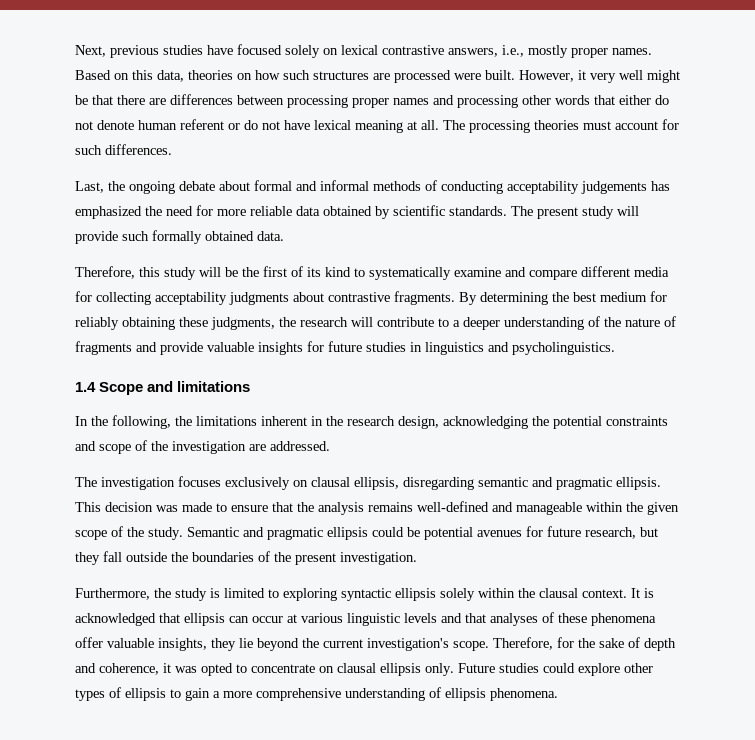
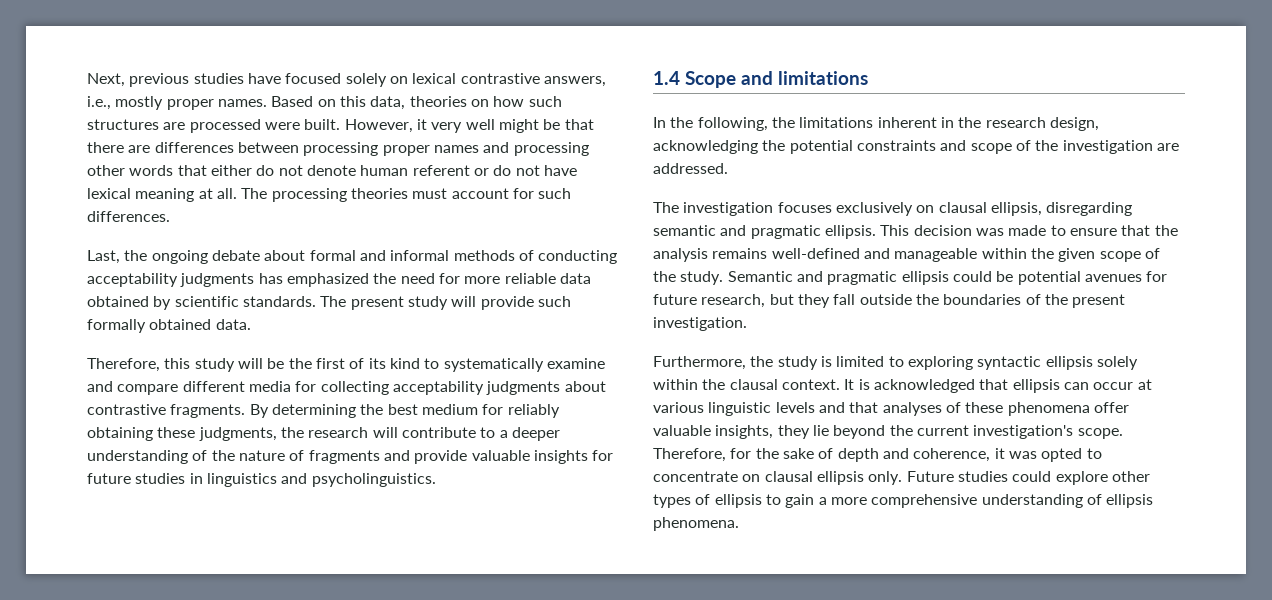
[581,181,647,194] judgements -> [180,273,255,287] judgments

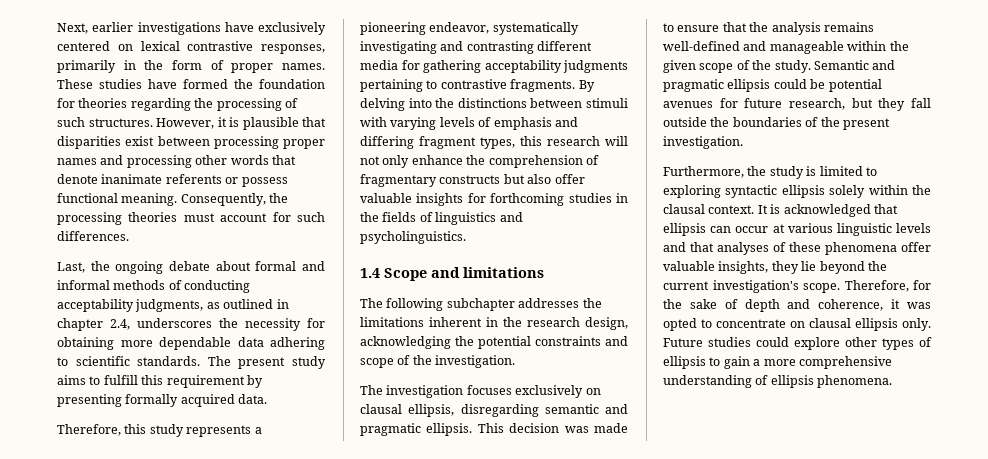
[129,73,606,87] [87,96,562,110] [87,119,594,133] [87,142,234,153] previous studies have focused solely on lexical contrastive answers, i.e., mostly proper names. Based on this data, theories on how such structures are processed were built. However, it very well might be that there are differences -> [92,22,326,35] [57,41,325,54] [57,60,325,73] [57,79,325,89] [57,98,298,111] [57,117,326,130] [57,136,155,149] earlier investigations have exclusively centered on lexical contrastive responses, primarily in the form of proper names. These studies have formed the foundation for theories regarding the processing of such structures. However, it is plausible that disparities exist
[210,165,577,176] [87,188,268,202] either do not denote human referent or do not have lexical meaning at all. The -> [57,174,288,187] [57,193,289,206] denote inanimate referents or possess functional meaning. Consequently, the
[180,273,591,287] [87,296,172,310] judgments has emphasized the need for more reliable data obtained by -> [135,299,289,312] [57,318,325,331] [57,337,325,350] [57,357,68,366] judgments, as outlined in chapter 2.4, underscores the necessity for obtaining more dependable data adhering to
[451,296,571,310] [87,319,251,333] [87,358,605,372] [87,381,179,395] will provide such formally obtained data. // Therefore, this study will be the first of its kind to systematically examine and compare -> [57,375,263,388] [57,394,268,407] [57,424,262,437] [360,22,579,35] [360,41,534,54] aims to fulfill this requirement by presenting formally acquired data. // Therefore, this study represents a pioneering endeavor, systematically investigating and contrasting
[320,381,606,395] collecting acceptability judgments about -> [423,60,628,73] [360,79,438,92] gathering acceptability judgments pertaining to
[271,404,560,418] [87,427,560,441] [87,450,468,464] determining the best medium for reliably obtaining these judgments, the research will contribute to a deeper understanding of the nature of fragments and provide -> [360,98,628,111] [360,117,578,130] [360,136,628,149] [360,155,599,168] [360,174,585,187] delving into the distinctions between stimuli with varying levels of emphasis and differing fragment types, this research will not only enhance the comprehension of fragmentary constructs but also offer
[87,473,131,484] future -> [490,193,565,206] forthcoming
(203, 478) none -> [360,212,433,222] the fields of
[653,117,768,131] In the following, -> [360,298,580,311] The following subchapter addresses
[1062,140,1179,154] [653,163,728,174] investigation are addressed. -> [435,355,516,368] investigation.

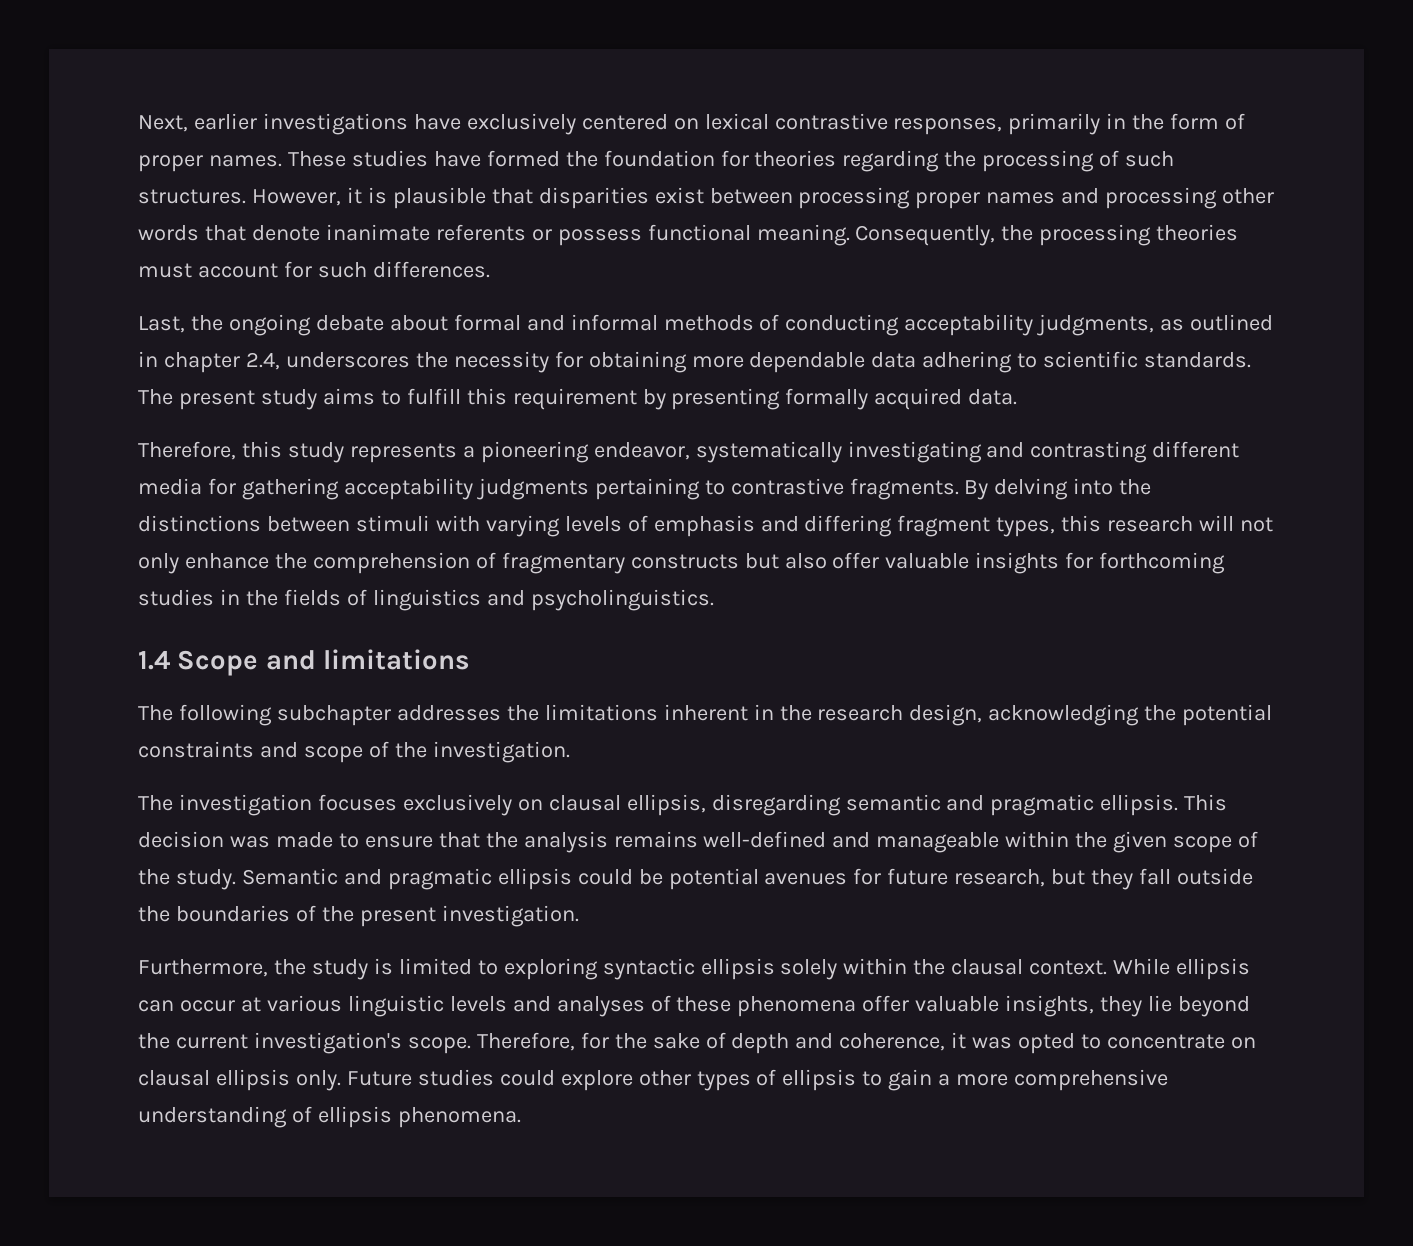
[757,204,898,217] It is acknowledged that -> [1113,958,1171,975] While
[690,242,714,252] that -> (551, 1004) none

